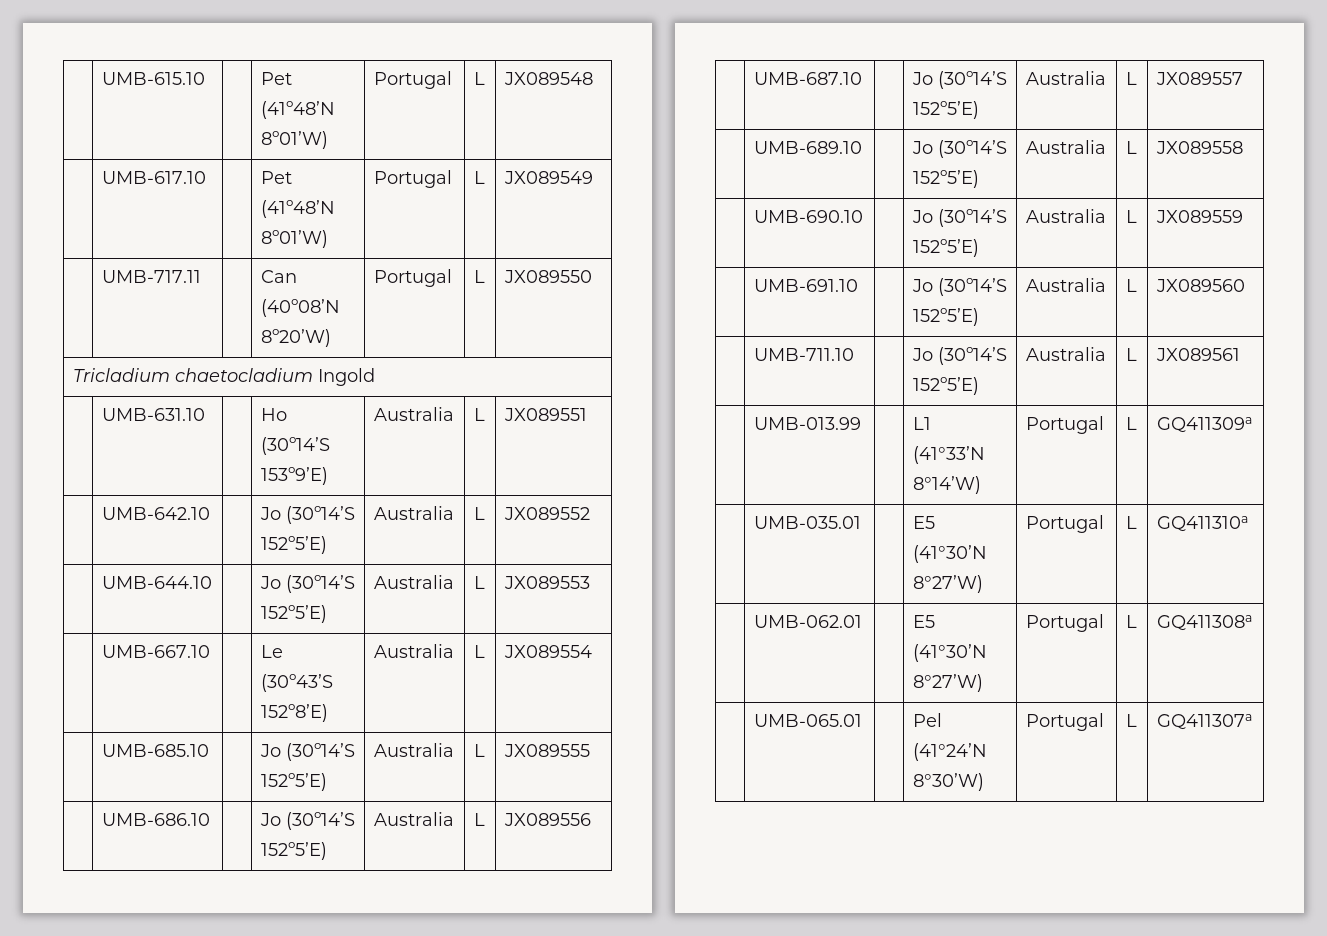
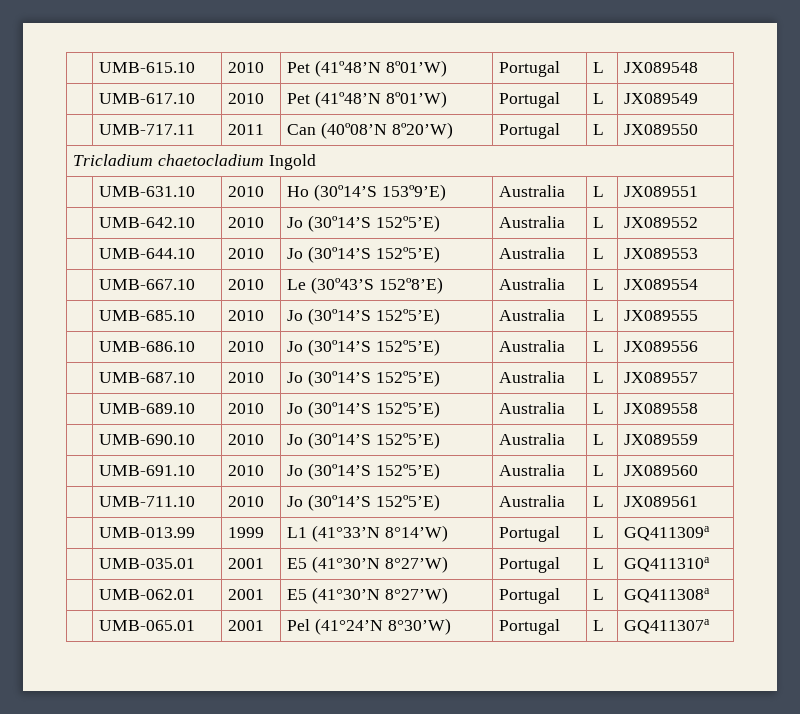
(205, 78) none -> [228,62,265,73] 2010
(206, 177) none -> [228,93,265,104] 2010
(201, 276) none -> [228,124,265,135] 2011
(205, 414) none -> [228,186,265,197] 2010
(210, 513) none -> [228,217,265,228] 2010
(212, 582) none -> [228,248,265,259] 2010
(210, 651) none -> [228,279,265,290] 2010
(209, 750) none -> [228,310,265,321] 2010
(210, 819) none -> [228,341,265,352] 2010
(862, 78) none -> [228,372,265,383] 2010
(862, 147) none -> [228,403,265,414] 2010
(863, 216) none -> [228,434,265,445] 2010
(858, 285) none -> [228,465,265,476] 2010
(854, 354) none -> [228,496,265,507] 2010
(861, 423) none -> [228,527,265,538] 1999
(861, 522) none -> [228,558,265,569] 2001
(862, 621) none -> [228,589,265,600] 2001
(862, 720) none -> [228,620,265,631] 2001

